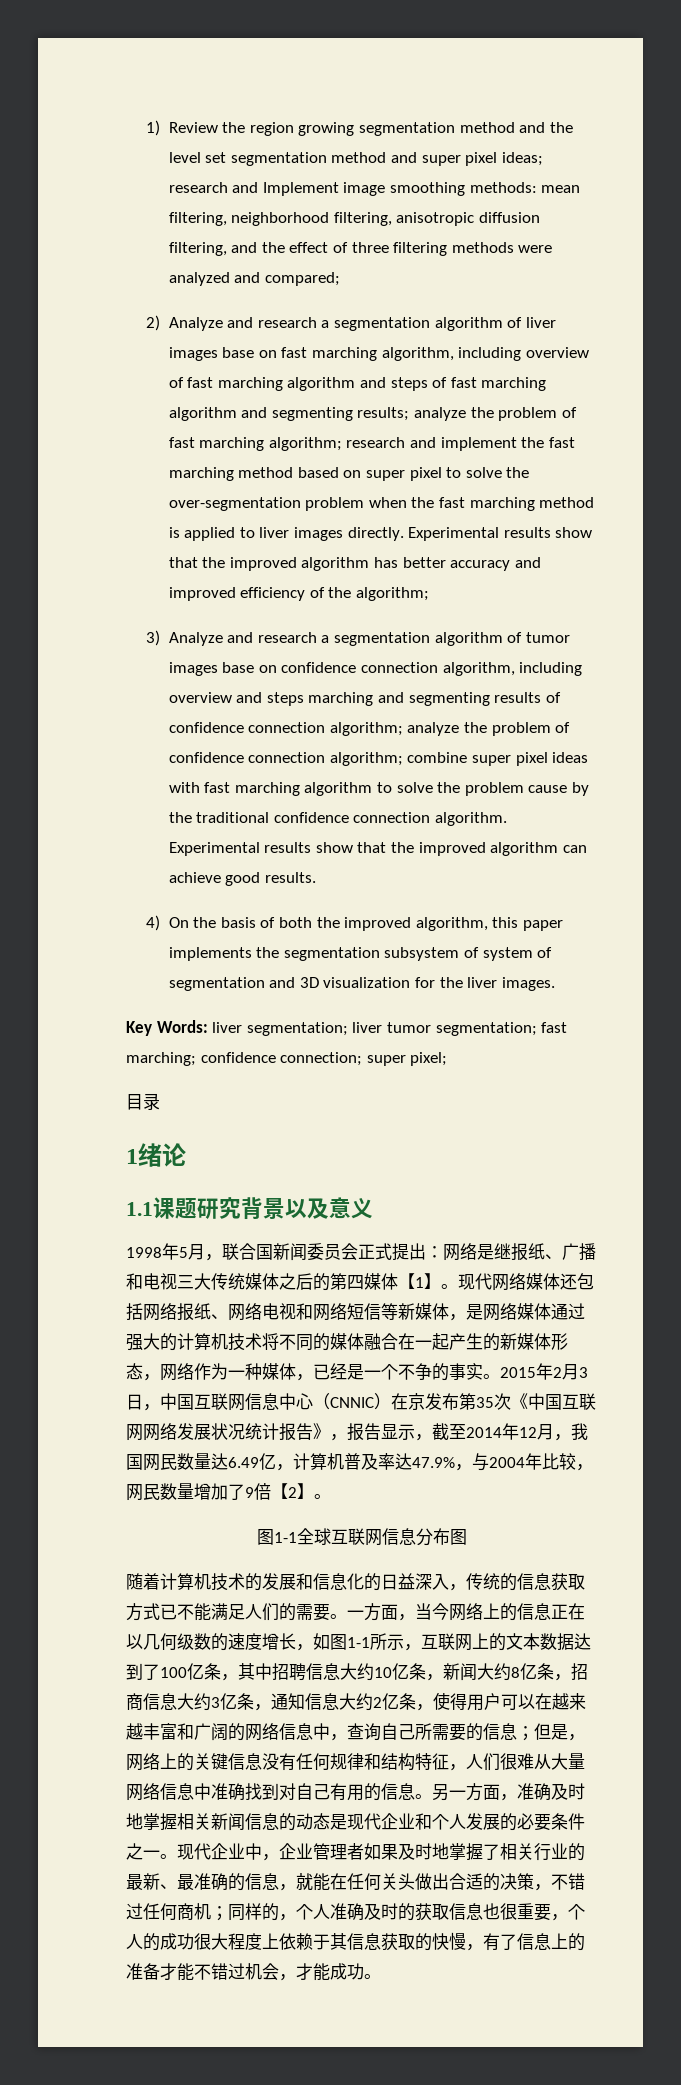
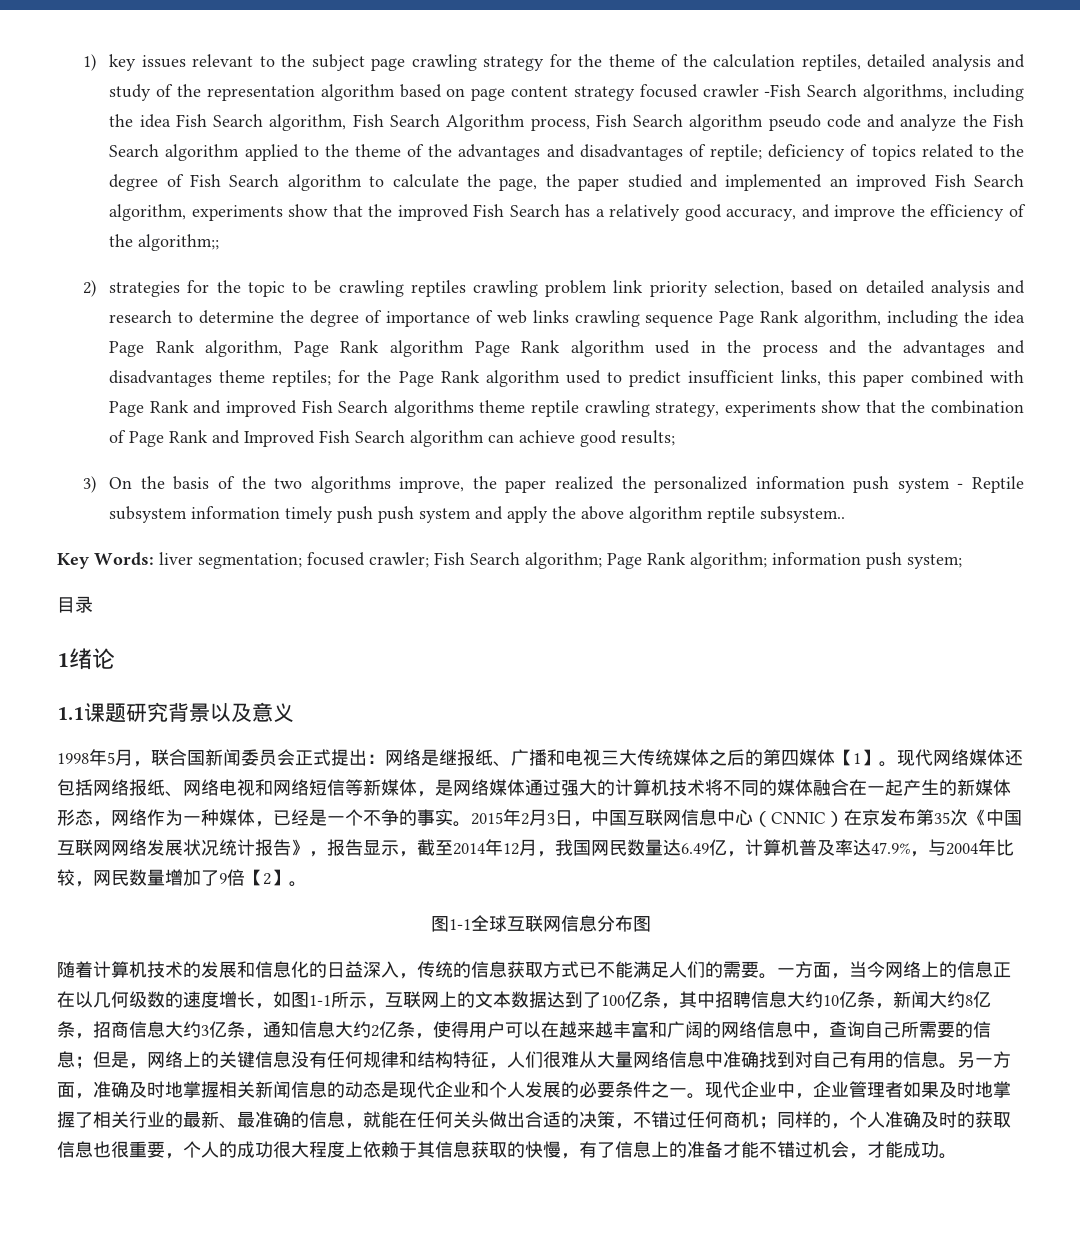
[168,122,573,136] [168,152,543,166] [168,182,581,196] [168,212,540,226] [168,242,553,256] [168,272,340,286] [146,315,556,331] [168,347,589,361] [168,377,547,391] [168,407,577,421] [168,437,575,451] [168,467,530,481] [168,497,595,511] [168,527,593,541] [168,557,541,571] [168,587,429,601] [146,630,570,646] [168,662,583,676] [168,692,561,706] [168,722,571,736] [168,752,589,766] [168,782,589,796] [168,812,507,826] [168,842,486,856] Review the region growing segmentation method and the level set segmentation method and super pixel ideas; research and Implement image smoothing methods: mean filtering, neighborhood filtering, anisotropic diffusion filtering, and the effect of three filtering methods were analyzed and compared; // 2) Analyze and research a segmentation algorithm of liver images base on fast marching algorithm, including overview of fast marching algorithm and steps of fast marching algorithm and segmenting results; analyze the problem of fast marching algorithm; research and implement the fast marching method based on super pixel to solve the over-segmentation problem when the fast marching method is applied to liver images directly. Experimental results show that the improved algorithm has better accuracy and improved efficiency of the algorithm; // 3) Analyze and research a segmentation algorithm of tumor images base on confidence connection algorithm, including overview and steps marching and segmenting results of confidence connection algorithm; analyze the problem of confidence connection algorithm; combine super pixel ideas with fast marching algorithm to solve the problem cause by the traditional confidence connection algorithm. Experimental results show that the improved -> [109,54,1025,71] [109,84,1025,101] [109,114,1024,131] [109,144,1025,161] [109,174,1024,191] [109,204,1026,221] [109,234,220,251] [83,280,1026,297] [109,310,1025,327] [109,340,1025,357] [109,370,1024,387] [109,400,1024,417] [109,430,406,447] key issues relevant to the subject page crawling strategy for the theme of the calculation reptiles, detailed analysis and study of the representation algorithm based on page content strategy focused crawler -Fish Search algorithms, including the idea Fish Search algorithm, Fish Search Algorithm process, Fish Search algorithm pseudo code and analyze the Fish Search algorithm applied to the theme of the advantages and disadvantages of reptile; deficiency of topics related to the degree of Fish Search algorithm to calculate the page, the paper studied and implemented an improved Fish Search algorithm, experiments show that the improved Fish Search has a relatively good accuracy, and improve the efficiency of the algorithm;; // 2) strategies for the topic to be crawling reptiles crawling problem link priority selection, based on detailed analysis and research to determine the degree of importance of web links crawling sequence Page Rank algorithm, including the idea Page Rank algorithm, Page Rank algorithm Page Rank algorithm used in the process and the advantages and disadvantages theme reptiles; for the Page Rank algorithm used to predict insufficient links, this paper combined with Page Rank and improved Fish Search algorithms theme reptile crawling strategy, experiments show that the combination of Page Rank and Improved Fish Search
[264,872,316,883] [146,915,161,931] results. // 4) -> [621,430,676,446] [83,476,97,493] results; // 3)
[278,917,563,931] [168,947,553,961] [168,977,555,991] [126,1020,568,1036] [126,1052,448,1066] both the improved algorithm, this paper implements the segmentation subsystem of system of segmentation and 3D visualization for the liver images. // Key Words: liver segmentation; liver tumor segmentation; fast marching; confidence connection; super pixel; -> [241,476,1025,493] [109,506,846,523] [57,552,962,569] the two algorithms improve, the paper realized the personalized information push system - Reptile subsystem information timely push push system and apply the above algorithm reptile subsystem.. // Key Words: liver segmentation; focused crawler; Fish Search algorithm; Page Rank algorithm; information push system;

